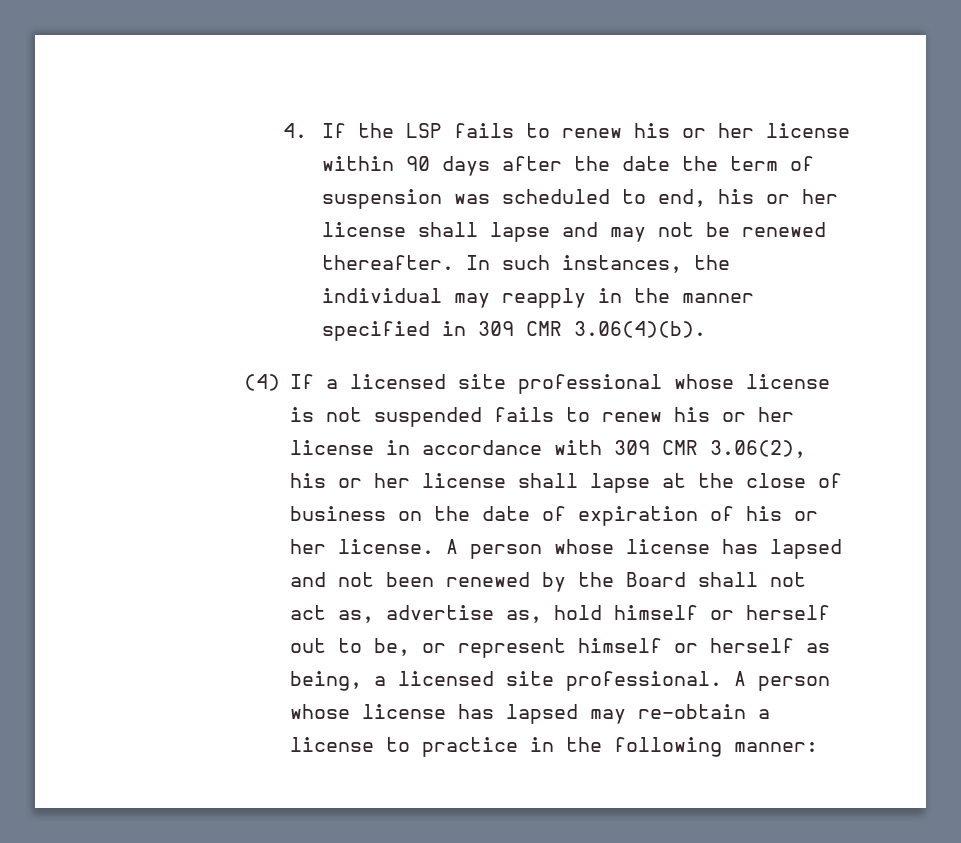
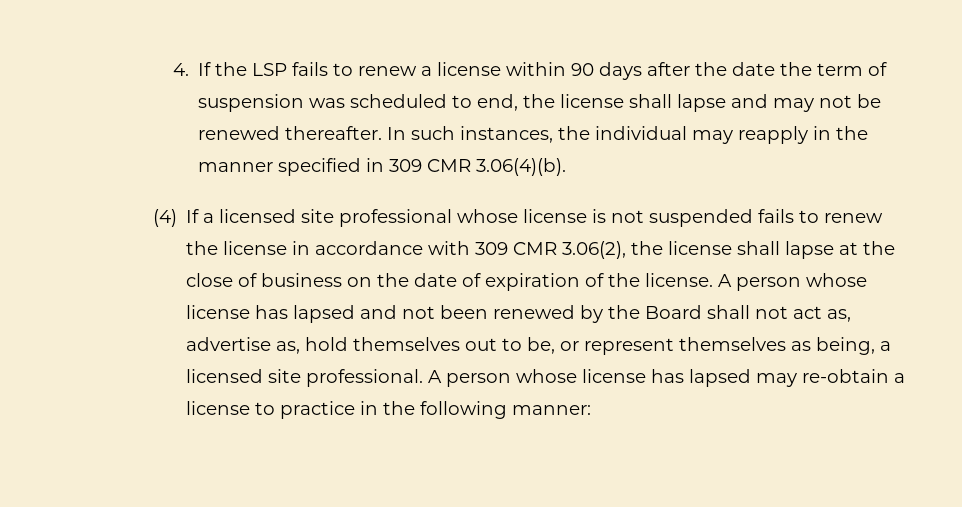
[633,123,754,138] his or her -> [421,66,433,76] a
[717,189,838,204] his or her -> [523,94,556,108] the
[674,407,795,422] his or her -> [185,241,218,255] the
[290,473,411,488] his or her -> [630,241,663,255] the
[746,506,819,521] [290,539,327,554] his or her -> [607,273,640,287] the
[614,605,831,620] himself or herself -> [352,337,460,351] themselves
[578,638,795,653] himself or herself -> [678,337,786,351] themselves

